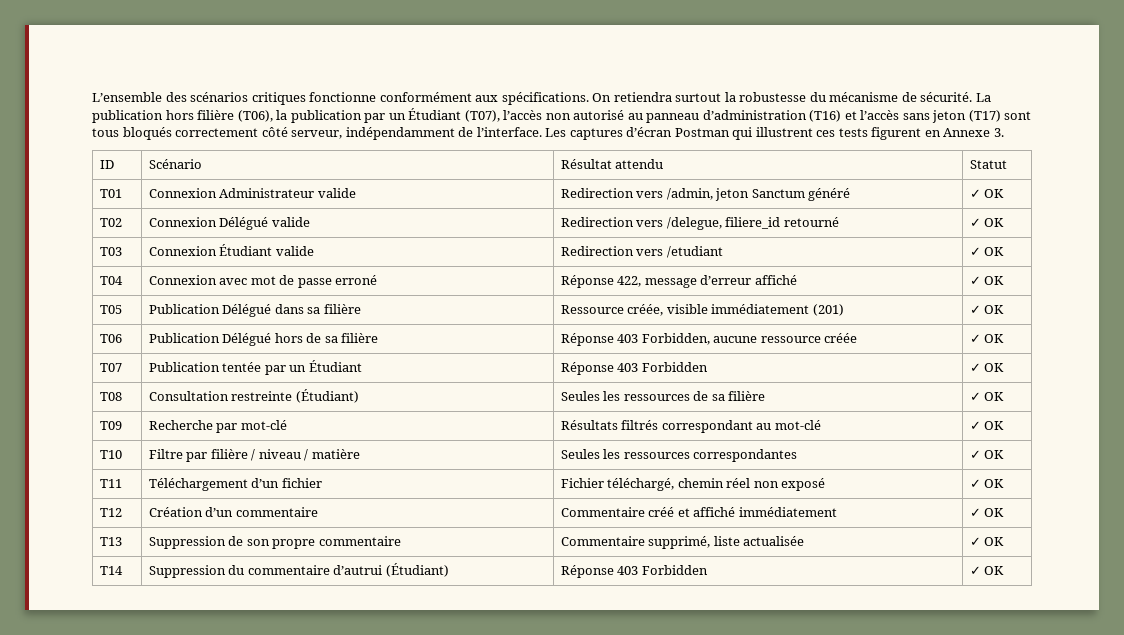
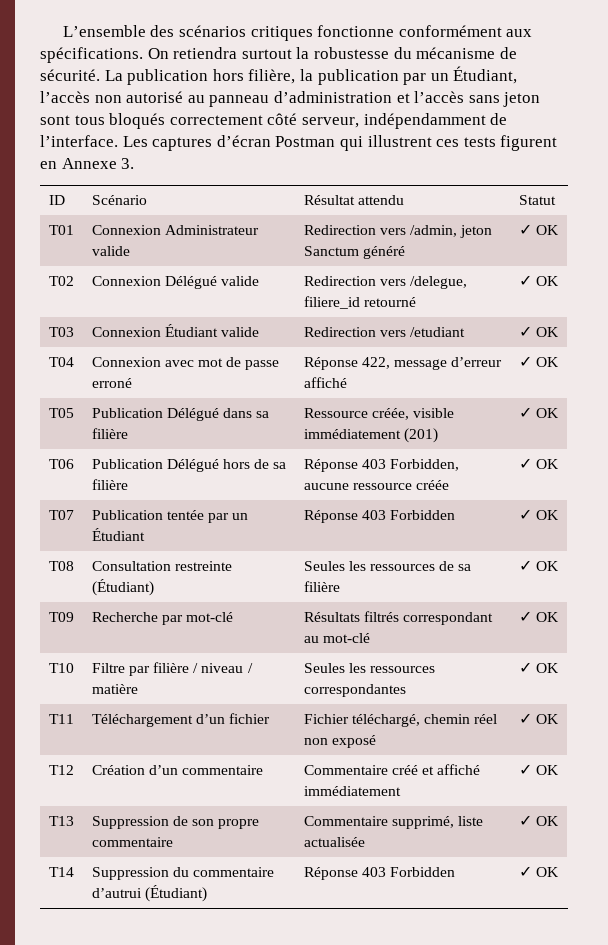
[197,110,273,122] filière (T06), -> [248,69,296,84] filière,
[408,108,500,122] Étudiant (T07), -> [453,66,518,84] Étudiant,
[809,110,842,122] (T16) -> (392, 97) none
[968,110,1001,122] (T17) -> (541, 99) none

